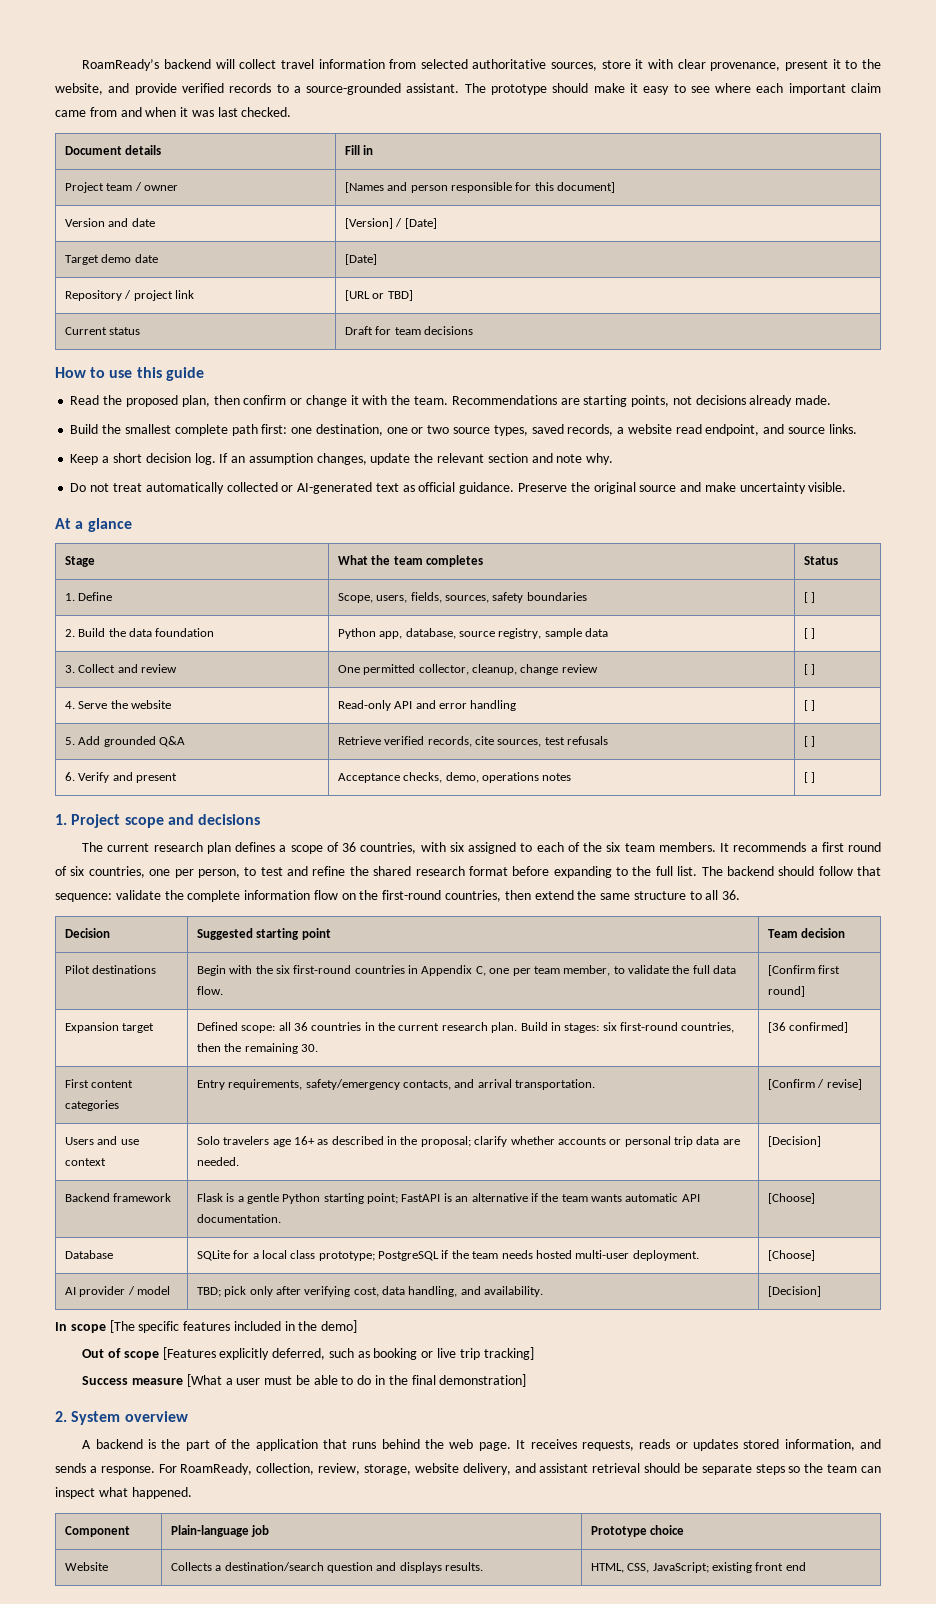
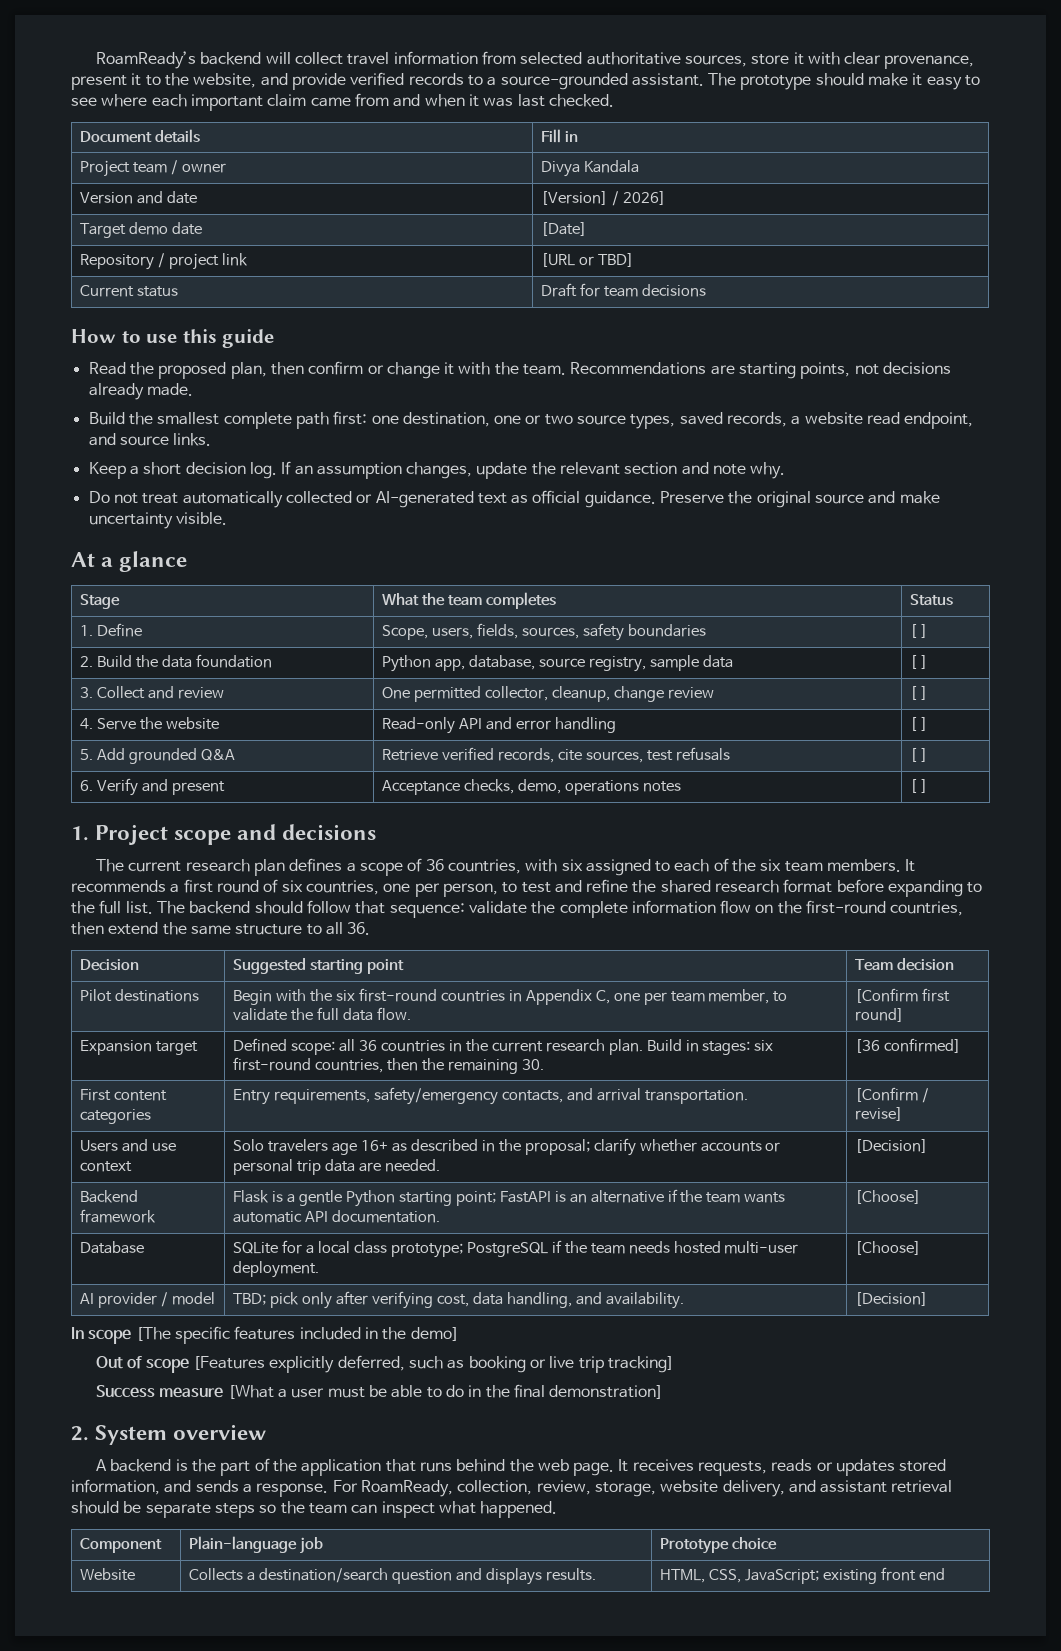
[344,182,616,193] [Names and person responsible for this document] -> [541,160,640,177] Divya Kandala
[404,218,437,229] [Date] -> [623,191,667,205] 2026]

